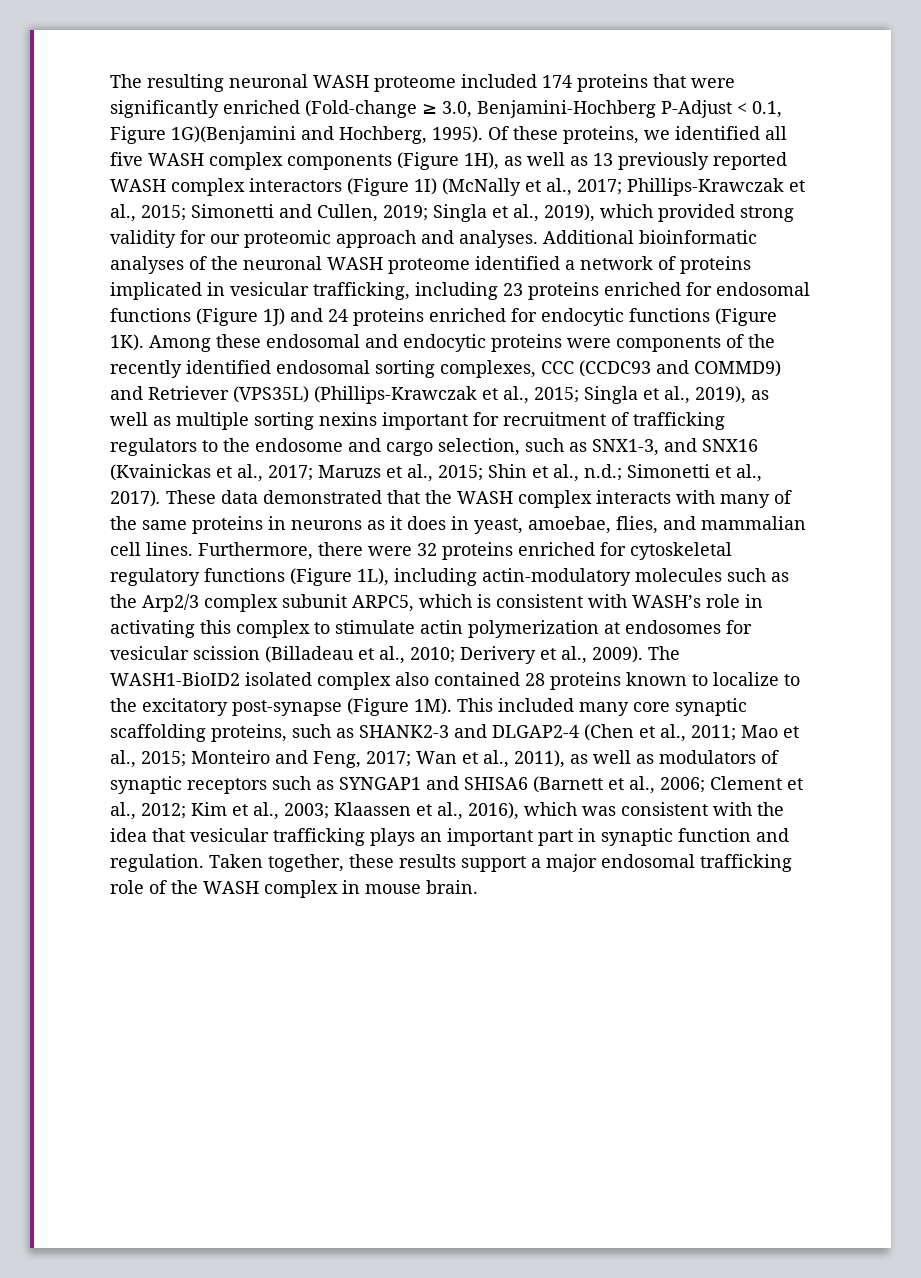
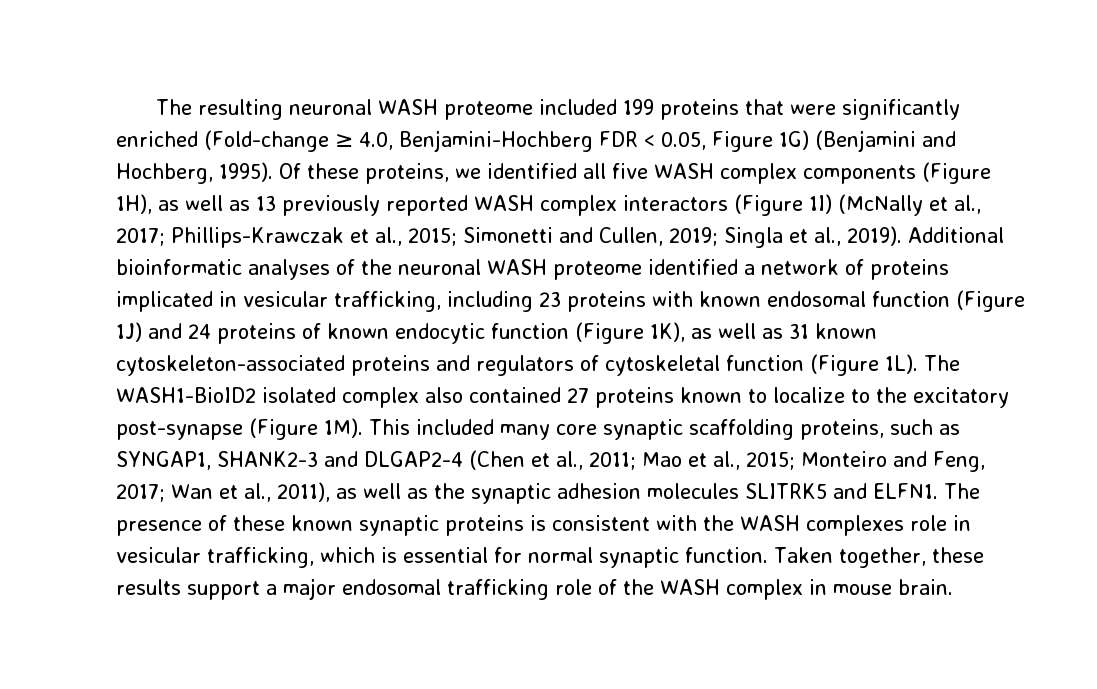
[542,75,572,88] 174 -> [622,99,654,115] 199
[442,100,782,118] [110,126,296,144] 3.0, Benjamini-Hochberg P-Adjust < 0.1, Figure 1G)(Benjamini -> [358,130,916,152] 4.0, Benjamini-Hochberg FDR < 0.05, Figure 1G) (Benjamini
[544,204,794,222] [110,230,538,248] 2019), which provided strong validity for our proteomic approach and analyses. -> [847,226,902,246] 2019).
[604,282,810,296] [110,308,191,322] enriched for endosomal functions -> [652,291,950,307] with known endosomal function
[429,308,777,326] [110,334,775,352] [110,360,781,378] [110,386,769,404] [110,412,725,430] [110,438,758,456] [110,464,762,482] [110,490,792,508] [110,516,806,534] [110,542,732,560] [110,568,789,586] [110,594,763,612] [110,620,752,638] [110,646,643,664] enriched for endocytic functions (Figure 1K). Among these endosomal and endocytic proteins were components of the recently identified endosomal sorting complexes, CCC (CCDC93 and COMMD9) and Retriever (VPS35L) (Phillips-Krawczak et al., 2015; Singla et al., 2019), as well as multiple sorting nexins important for recruitment of trafficking regulators to the endosome and cargo selection, such as SNX1-3, and SNX16 (Kvainickas et al., 2017; Maruzs et al., 2015; Shin et al., n.d.; Simonetti et al., 2017). These data demonstrated that the WASH complex interacts with many of the same proteins in neurons as it does in yeast, amoebae, flies, and mammalian cell lines. Furthermore, there were 32 proteins enriched for cytoskeletal regulatory functions (Figure 1L), including actin-modulatory molecules such as the Arp2/3 complex subunit ARPC5, which is consistent with WASH’s role in activating this complex to stimulate actin polymerization at endosomes for vesicular scission (Billadeau et al., 2010; Derivery et al., 2009). -> [302,322,877,344] [116,354,918,376] of known endocytic function (Figure 1K), as well as 31 known cytoskeleton-associated proteins and regulators of cytoskeletal function (Figure 1L).
[525,673,545,686] 28 -> [566,388,589,403] 27
(354, 733) none -> [116,451,211,470] SYNGAP1,
[659,750,779,764] [110,776,803,794] [110,802,784,820] [110,828,789,846] [110,854,204,872] modulators of synaptic receptors such as SYNGAP1 and SHISA6 (Barnett et al., 2006; Clement et al., 2012; Kim et al., 2003; Klaassen et al., 2016), which was consistent with the idea that vesicular trafficking plays an important part in synaptic function and regulation. -> [433,483,980,504] [116,515,971,536] [116,547,768,568] the synaptic adhesion molecules SLITRK5 and ELFN1. The presence of these known synaptic proteins is consistent with the WASH complexes role in vesicular trafficking, which is essential for normal synaptic function.

